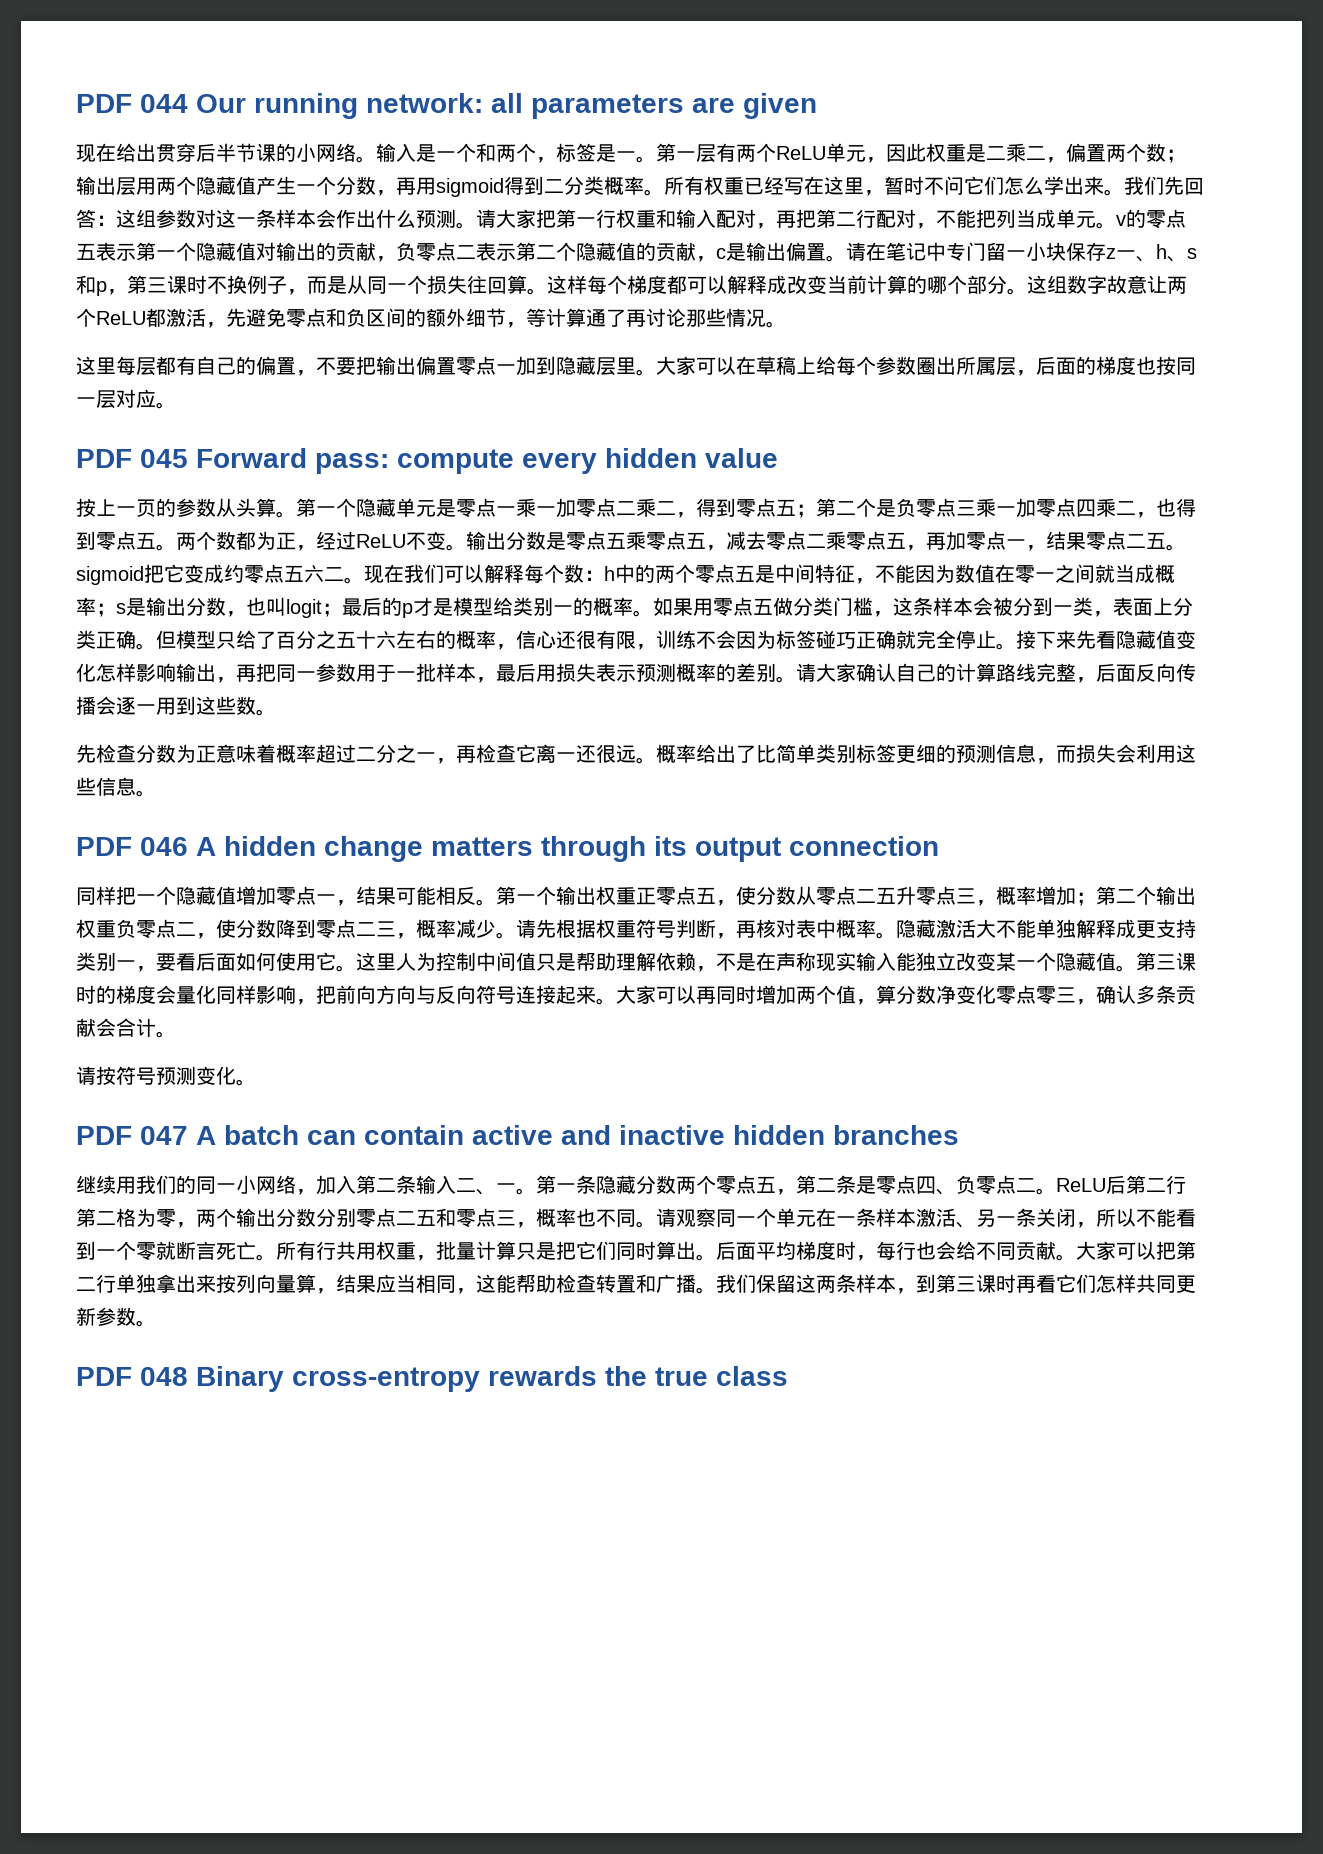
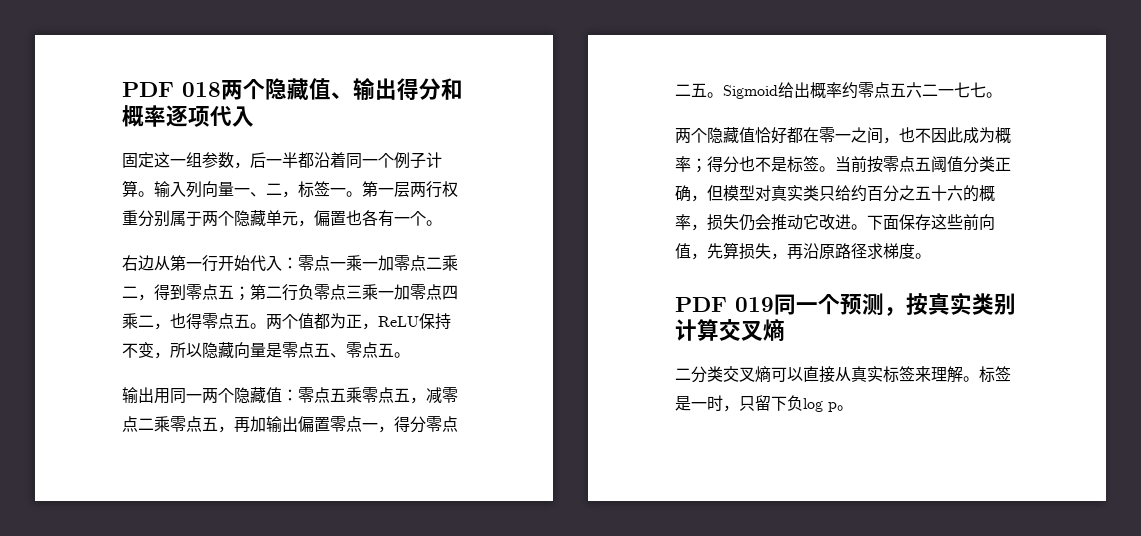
[76,93,817,119] [76,143,1186,163] [76,176,1204,197] [76,209,1186,229] [76,242,1197,262] [76,275,1187,296] [76,308,786,328] [76,356,1196,376] [76,389,176,409] [76,448,778,474] [76,498,456,518] PDF 044 Our running network: all parameters are given // 现在给出贯穿后半节课的小网络。输入是一个和两个，标签是一。第一层有两个ReLU单元，因此权重是二乘二，偏置两个数；输出层用两个隐藏值产生一个分数，再用sigmoid得到二分类概率。所有权重已经写在这里，暂时不问它们怎么学出来。我们先回答：这组参数对这一条样本会作出什么预测。请大家把第一行权重和输入配对，再把第二行配对，不能把列当成单元。v的零点五表示第一个隐藏值对输出的贡献，负零点二表示第二个隐藏值的贡献，c是输出偏置。请在笔记中专门留一小块保存z一、h、s和p，第三课时不换例子，而是从同一个损失往回算。这样每个梯度都可以解释成改变当前计算的哪个部分。这组数字故意让两个ReLU都激活，先避免零点和负区间的额外细节，等计算通了再讨论那些情况。 // 这里每层都有自己的偏置，不要把输出偏置零点一加到隐藏层里。大家可以在草稿上给每个参数圈出所属层，后面的梯度也按同一层对应。 // PDF 045 Forward pass: compute every hidden value // 按上一页的参数从头算。第一个隐藏单元是 -> [122,78,463,100] [122,105,254,127] [122,152,442,169] [122,180,458,198] [122,210,442,227] [122,255,298,272] PDF 018两个隐藏值、输出得分和概率逐项代入 // 固定这一组参数，后一半都沿着同一个例子计算。输入列向量一、二，标签一。第一层两行权重分别属于两个隐藏单元，偏置也各有一个。 // 右边从第一行开始代入：
[856,498,896,517] 个是 -> [282,284,298,301] 行
[76,531,96,550] 到 -> (202, 321) none
[216,531,236,550] 数 -> [298,313,314,329] 值
[316,531,566,551] 经过ReLU不变。输出分数是 -> [378,313,451,330] [122,342,410,359] [122,387,298,404] ReLU保持不变，所以隐藏向量是零点五、零点五。 // 输出用同一两个隐藏值：
[746,531,766,550] 去 -> (442, 395) none
[966,531,1086,551] 零点一，结果 -> [266,416,426,433] 输出偏置零点一，得分
[76,564,224,585] sigmoid把它变成 -> [723,82,842,99] Sigmoid给出概率
[344,564,1175,584] [76,597,1193,618] [76,630,276,650] 。现在我们可以解释每个数：h中的两个零点五是中间特征，不能因为数值在零一之间就当成概率；s是输出分数，也叫logit；最后的p才是模型给类别一的概率。如果用零点五做分类门槛，这条样本会被分到一类，表面上分类正确。但模型只给了 -> [938,82,1002,98] [675,127,1011,144] [675,156,1011,173] [675,185,867,202] 一七七。 // 两个隐藏值恰好都在零一之间，也不因此成为概率；得分也不是标签。当前按零点五阈值分类正确，但模型对真实类只给约
[396,630,436,649] 左右 -> (963, 193) none
[516,630,1196,650] [76,663,1196,683] [76,696,276,716] [76,744,1196,764] [76,777,156,797] [76,836,939,862] [76,886,1196,906] [76,919,1196,939] [76,952,1196,972] [76,985,1196,1005] [76,1018,176,1038] [76,1066,256,1086] [76,1125,959,1145] [76,1175,1186,1195] [76,1208,1196,1228] [76,1241,1196,1261] [76,1274,1196,1294] [76,1307,156,1327] [76,1366,788,1392] 信心还很有限，训练不会因为标签碰巧正确就完全停止。接下来先看隐藏值变化怎样影响输出，再把同一参数用于一批样本，最后用损失表示预测概率的差别。请大家确认自己的计算路线完整，后面反向传播会逐一用到这些数。 // 先检查分数为正意味着概率超过二分之一，再检查它离一还很远。概率给出了比简单类别标签更细的预测信息，而损失会利用这些信息。 // PDF 046 A hidden change matters through its output connection // 同样把一个隐藏值增加零点一，结果可能相反。第一个输出权重正零点五，使分数从零点二五升零点三，概率增加；第二个输出权重负零点二，使分数降到零点二三，概率减少。请先根据权重符号判断，再核对表中概率。隐藏激活大不能单独解释成更支持类别一，要看后面如何使用它。这里人为控制中间值只是帮助理解依赖，不是在声称现实输入能独立改变某一个隐藏值。第三课时的梯度会量化同样影响，把前向方向与反向符号连接起来。大家可以再同时增加两个值，算分数净变化零点零三，确认多条贡献会合计。 // 请按符号预测变化。 // PDF 047 A batch can contain active and inactive hidden branches // 继续用我们的同一小网络，加入第二条输入二、一。第一条隐藏分数两个零点五，第二条是零点四、负零点二。ReLU后第二行第二格为零，两个输出分数分别零点二五和零点三，概率也不同。请观察同一个单元在一条样本激活、另一条关闭，所以不能看到一个零就断言死亡。所有行共用权重，批量计算只是把它们同时算出。后面平均梯度时，每行也会给不同贡献。大家可以把第二行单独拿出来按列向量算，结果应当相同，这能帮助检查转置和广播。我们保留这两条样本，到第三课时再看它们怎样共同更新参数。 // PDF 048 Binary cross-entropy rewards the true class -> [707,214,995,231] [675,242,931,260] [675,292,1016,316] [675,319,785,341] [675,366,1011,383] [675,395,853,412] 损失仍会推动它改进。下面保存这些前向值，先算损失，再沿原路径求梯度。 // PDF 019同一个预测，按真实类别计算交叉熵 // 二分类交叉熵可以直接从真实标签来理解。标签是一时，只留下负log p。

